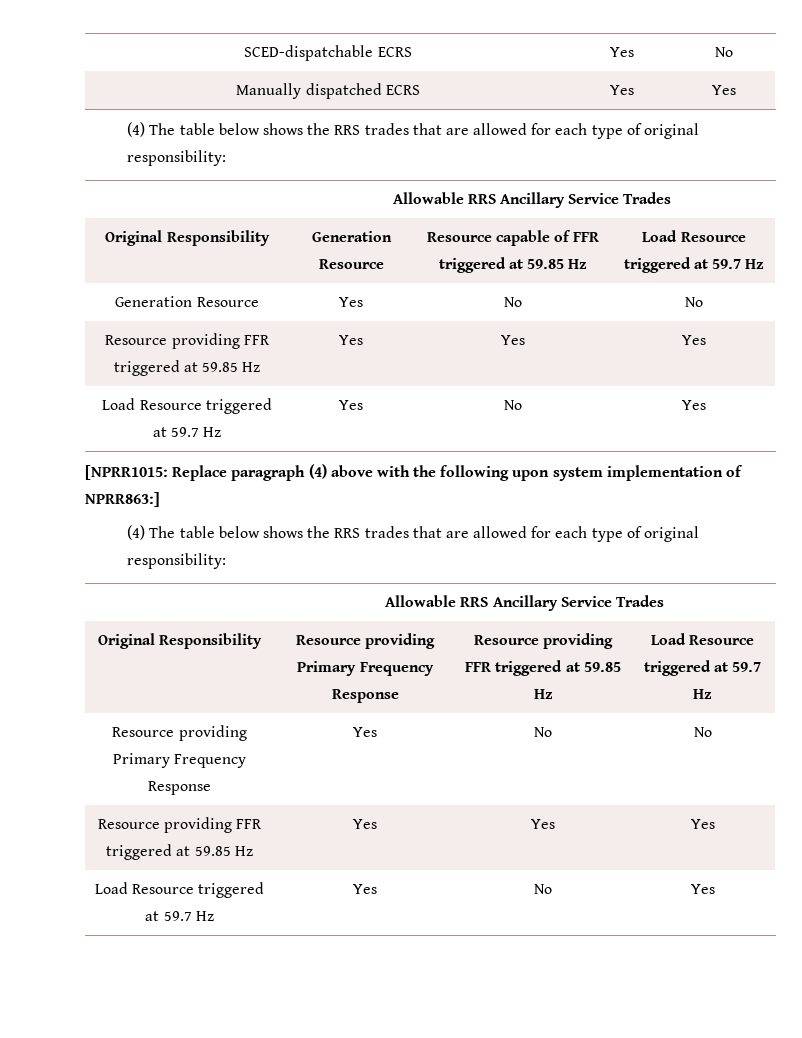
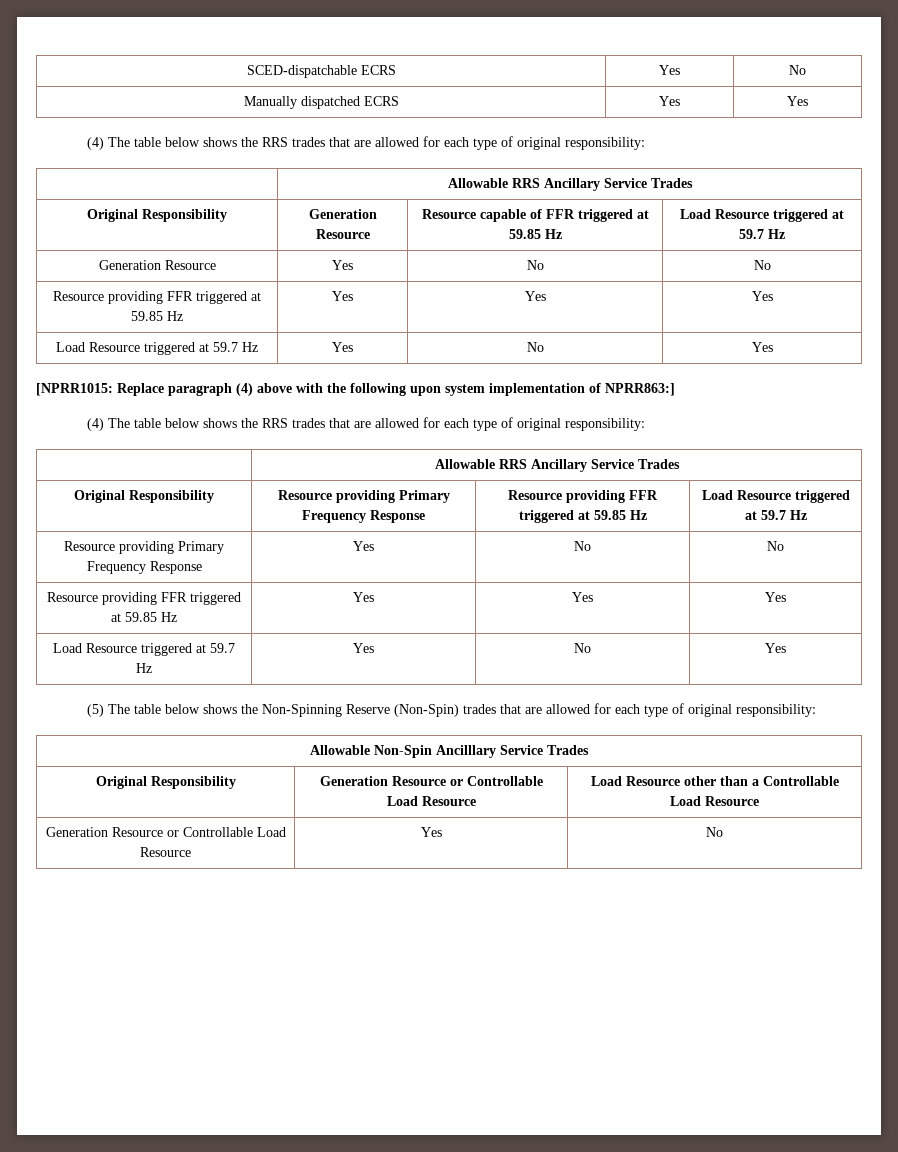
(715, 889) none -> [87,703,817,717] [310,745,589,758] [95,776,236,789] [319,776,543,786] [386,796,476,806] [590,776,839,786] [670,796,759,806] [45,827,286,837] [140,847,191,857] [420,827,442,837] [706,827,723,837] // (5) The table below shows the Non-Spinning Reserve (Non-Spin) trades that are allowed for each type of original responsibility: // Allowable Non-Spin Ancilllary Service Trades // Original Responsibility | Generation Resource or Controllable Load Resource | Load Resource other than a Controllable Load Resource // Generation Resource or Controllable Load Resource | Yes | No

